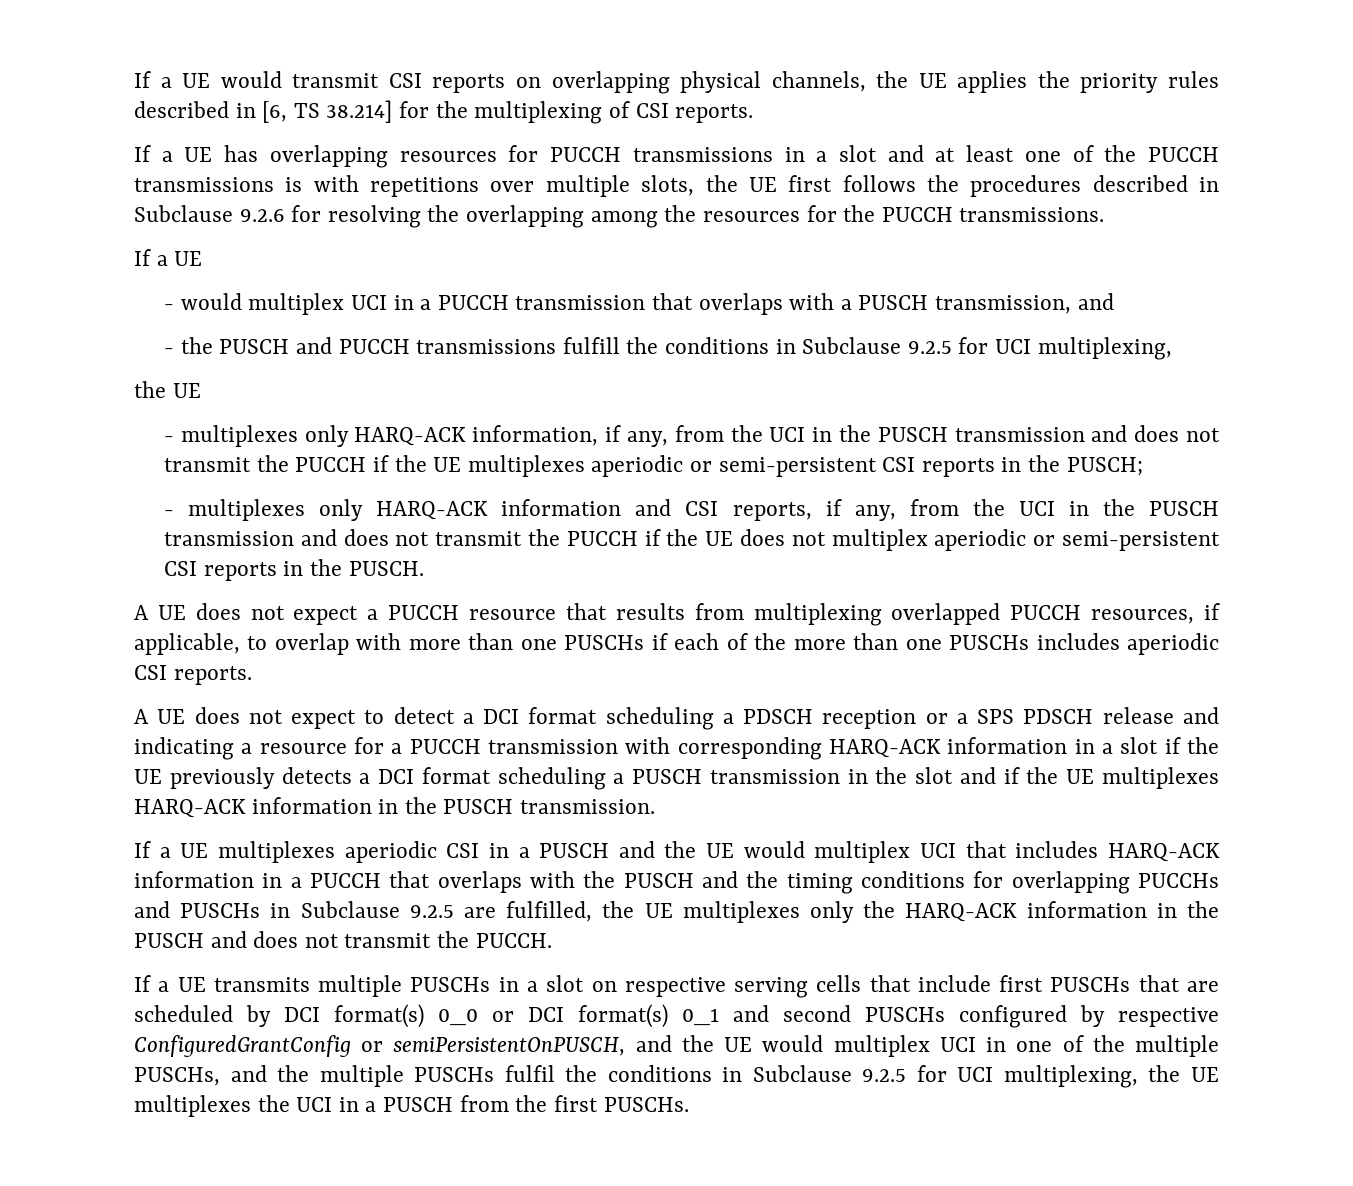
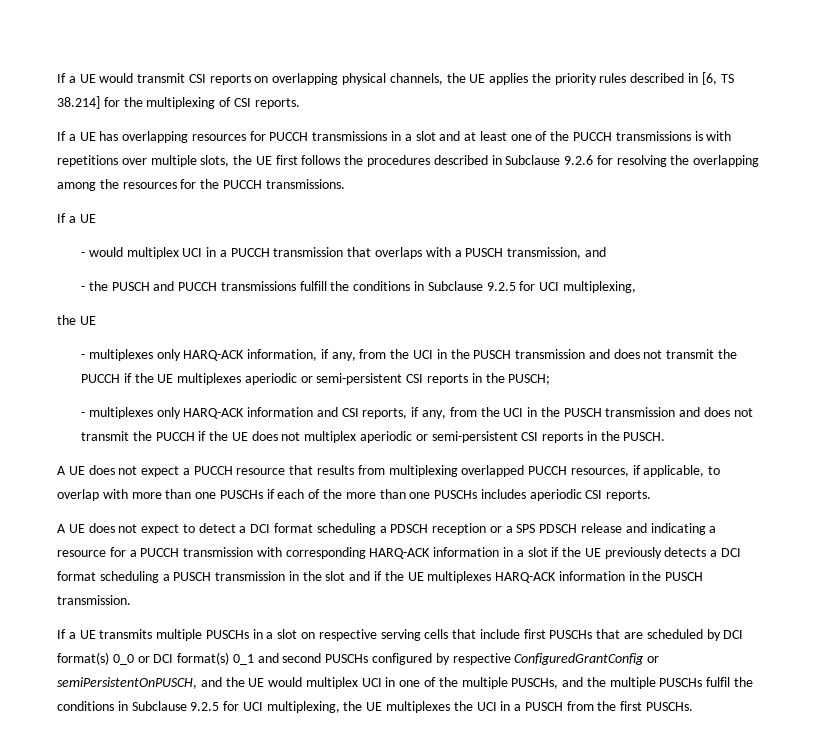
[134,841,1220,863] [134,871,1220,894] [134,901,1220,923] [134,931,552,948] // If a UE multiplexes aperiodic CSI in a PUSCH and the UE would multiplex UCI that includes HARQ-ACK information in a PUCCH that overlaps with the PUSCH and the timing conditions for overlapping PUCCHs and PUSCHs in Subclause 9.2.5 are fulfilled, the UE multiplexes only the HARQ-ACK information in the PUSCH and does not transmit the PUCCH. -> (131, 600) none

